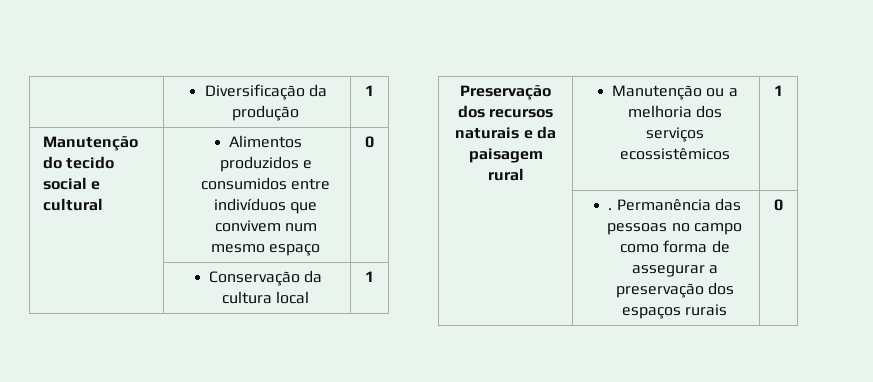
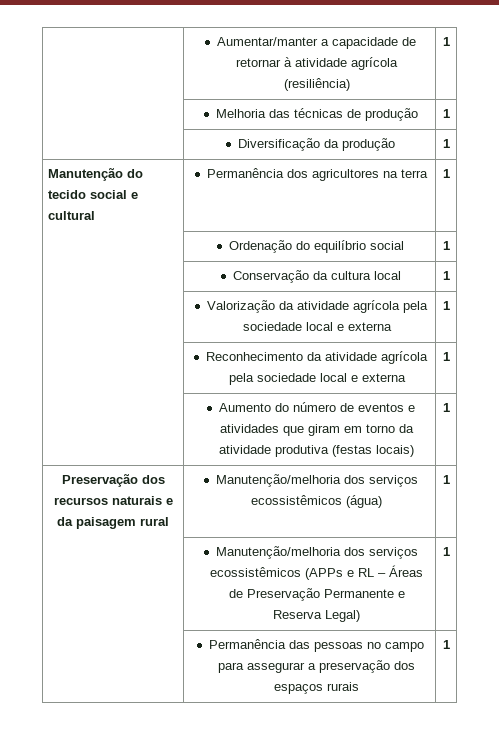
(204, 92) none -> [217,37,417,49] [236,57,399,70] [283,78,350,91] [442,37,450,46] [215,108,418,121] [442,109,450,118] | Aumentar/manter a capacidade de retornar à atividade agrícola (resiliência) | 1 // | Melhoria das técnicas de produção | 1 //
[229,135,303,148] [219,156,312,172] [201,177,331,190] [214,198,318,214] [214,220,317,232] [211,244,321,256] [365,136,374,148] Alimentos produzidos e consumidos entre indivíduos que convivem num mesmo espaço | 0 -> [206,168,428,181] [442,169,450,178] [229,240,405,253] [442,241,450,250] Permanência dos agricultores na terra | 1 // | Ordenação do equilíbrio social | 1
(374, 276) none -> [206,300,428,313] [242,322,392,331] [442,301,450,310] [206,351,429,364] [228,373,406,385] [442,352,450,361] [218,402,415,412] [220,424,415,436] [219,445,415,457] [442,403,450,412] // | Valorização da atividade agrícola pela sociedade local e externa | 1 // | Reconhecimento da atividade agrícola pela sociedade local e externa | 1 // | Aumento do número de eventos e atividades que giram em torno da atividade produtiva (festas locais) | 1
[611,85,738,100] [627,105,722,118] [645,127,704,142] [619,148,730,160] [774,85,783,96] [608,208,613,210] Manutenção ou a melhoria dos serviços ecossistêmicos | 1 // | . -> [215,474,418,487] [251,495,383,508] [442,475,450,484] [215,546,418,559] [210,565,424,580] [228,588,405,601] [273,610,361,622] [442,547,450,556] Manutenção/melhoria dos serviços ecossistêmicos (água) | 1 // | Manutenção/melhoria dos serviços ecossistêmicos (APPs e RL – Áreas de Preservação Permanente e Reserva Legal) | 1 // |
[619,240,730,253] como forma de -> [218,662,245,673] para
[774,199,783,211] 0 -> [442,640,450,649] 1

